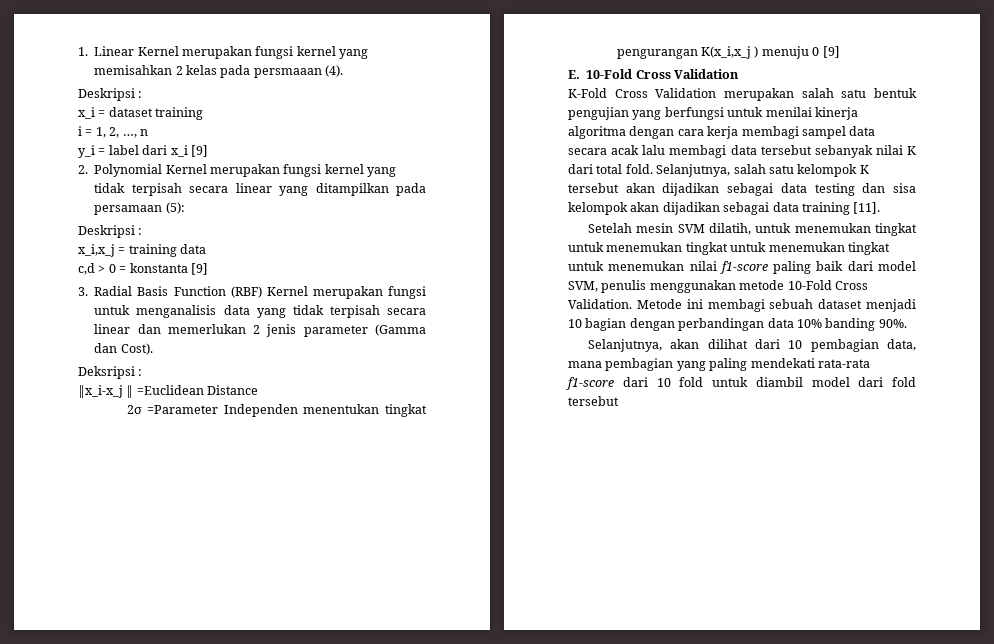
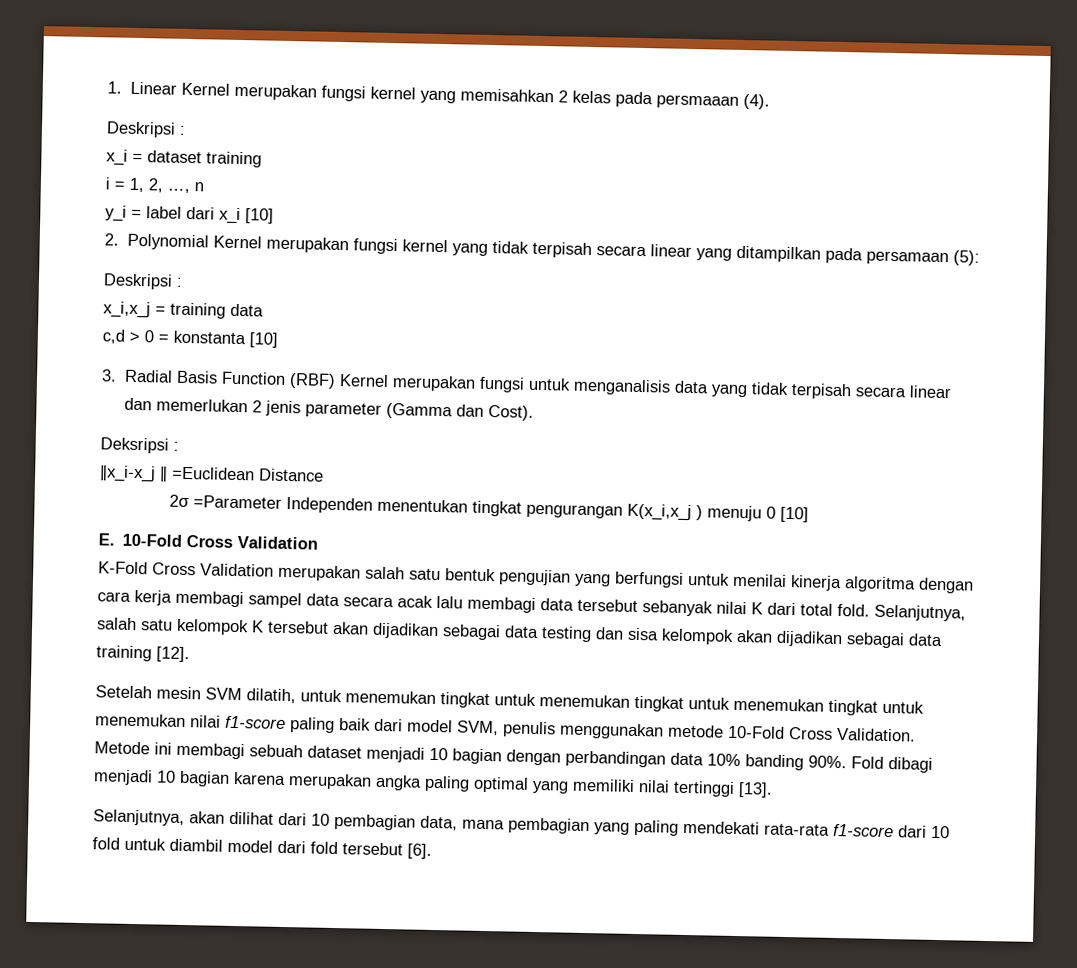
[190,145,208,157] [9] -> [245,208,274,224] [10]
[190,263,208,275] [9] -> [249,332,278,348] [10]
[822,46,840,58] [9] -> [779,506,809,523] [10]
[853,202,881,214] [11]. -> [156,646,190,663] [12].
(907, 323) none -> [851,756,933,773] [93,769,773,798] Fold dibagi menjadi 10 bagian karena merupakan angka paling optimal yang memiliki nilai tertinggi [13].
(619, 401) none -> [407,843,432,859] [6].

